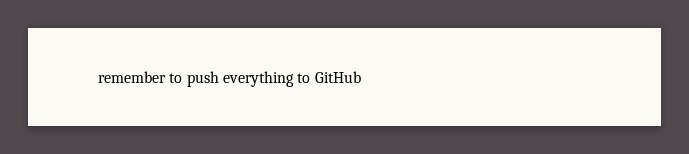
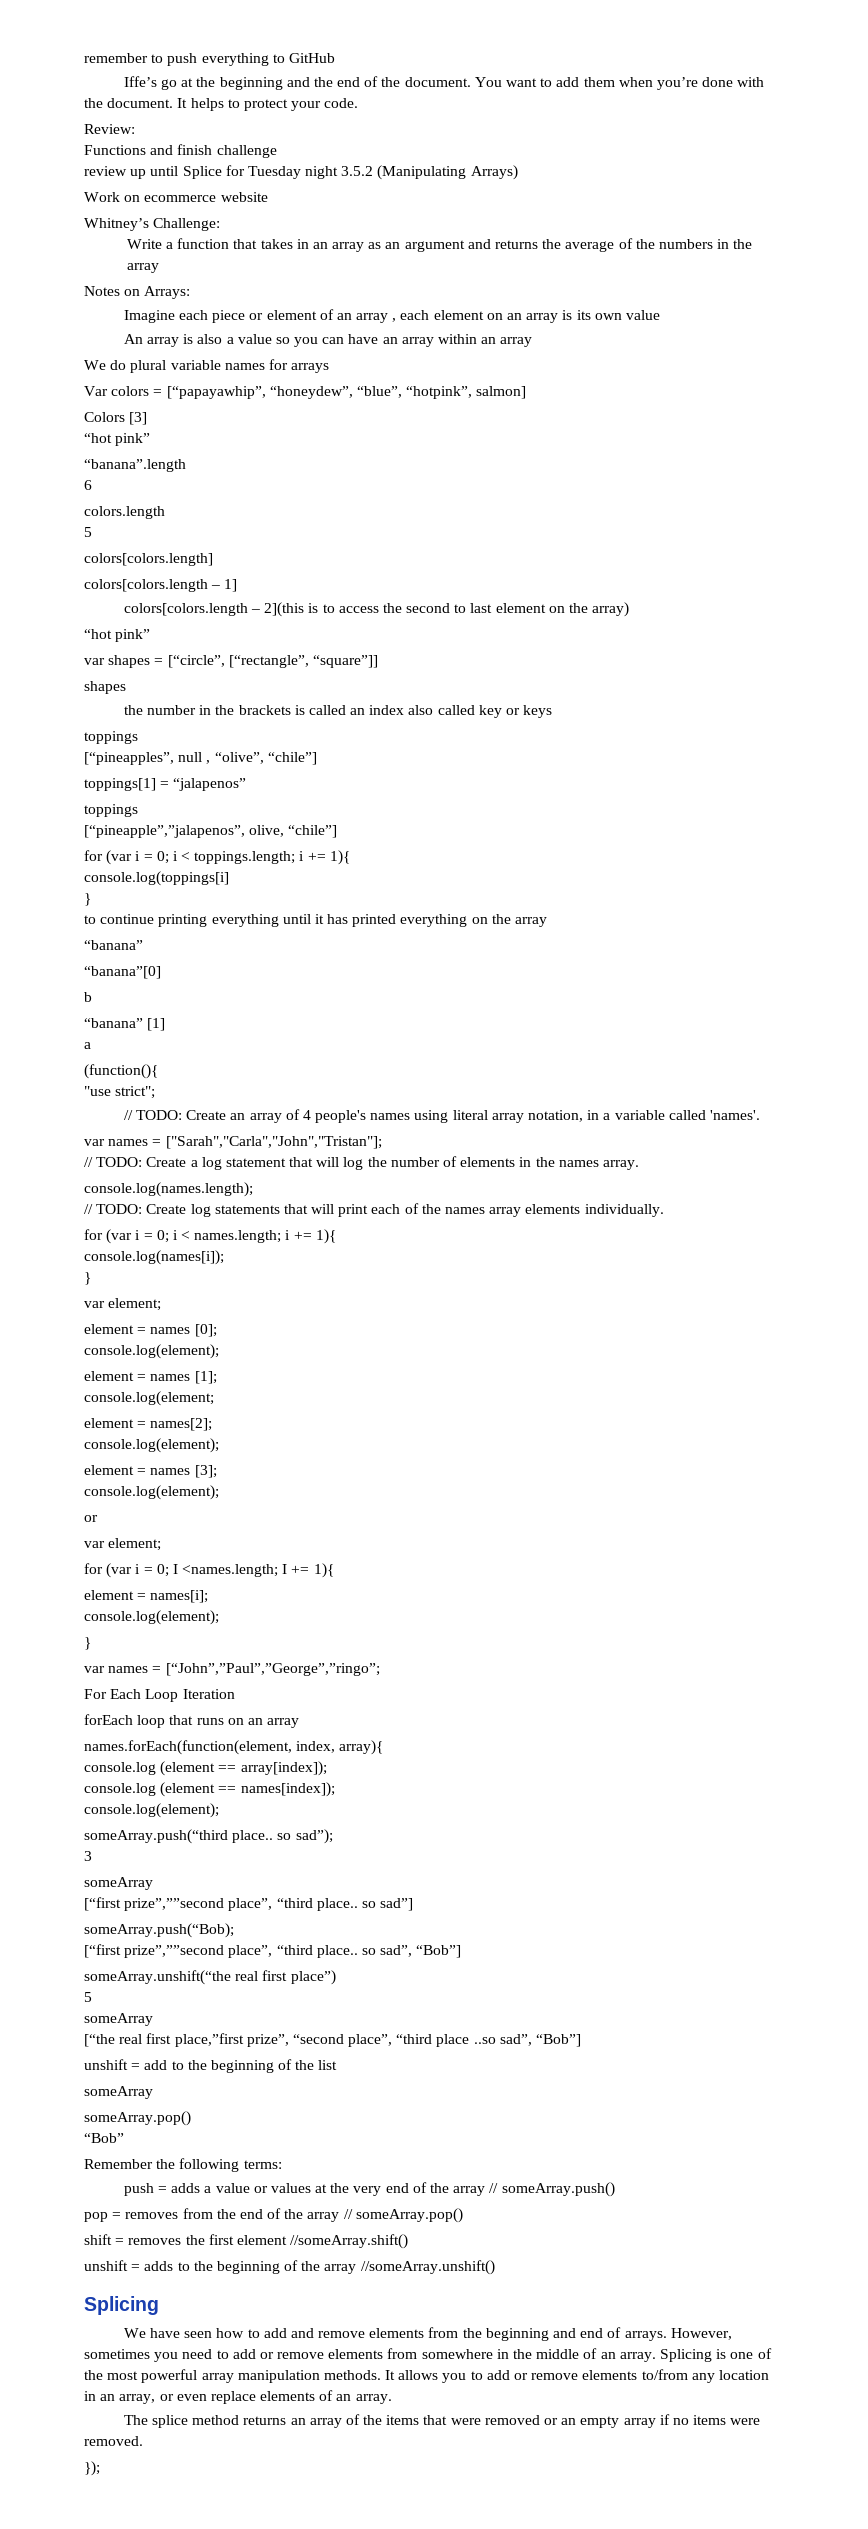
(361, 77) none -> [123,76,765,90] [84,98,359,111] [84,124,135,134] [84,144,277,158] [84,165,518,180] [84,192,268,202] [84,218,221,231] [126,238,753,252] [126,263,159,273] [84,286,191,299] [123,309,660,323] [123,334,533,347] [84,359,330,373] [84,386,527,399] [84,412,148,425] [84,433,151,446] [84,459,186,472] [84,480,92,490] [84,506,165,519] [84,527,92,537] [84,553,213,566] [84,579,238,592] [123,602,630,617] [84,629,151,642] [84,655,378,668] [84,681,126,694] [123,705,553,718] [84,731,138,744] [84,752,317,765] [84,778,247,791] [84,804,138,817] [84,825,338,838] [84,850,350,865] [84,871,229,886] [84,893,91,906] [84,914,548,927] [84,940,143,950] [84,966,161,979] [84,992,92,1002] [84,1018,166,1031] [84,1042,91,1049] [84,1064,158,1079] [84,1086,156,1099] [123,1109,760,1123] [84,1136,382,1149] [84,1156,639,1170] [84,1182,253,1197] [84,1203,664,1217] [84,1229,336,1244] [84,1250,224,1265] [84,1272,91,1285] [84,1298,162,1311] [84,1324,217,1337] [84,1344,219,1359] [84,1371,217,1384] [84,1391,214,1406] [84,1418,213,1431] [84,1438,219,1453] [84,1465,217,1478] [84,1485,219,1500] [84,1515,98,1522] [84,1538,162,1551] [84,1563,334,1578] [84,1590,209,1603] [84,1610,219,1625] [84,1637,91,1650] [84,1663,380,1676] [84,1689,235,1702] [84,1714,300,1728] [84,1740,384,1755] [84,1761,327,1776] [84,1782,335,1797] [84,1803,219,1818] [84,1829,333,1844] [84,1851,92,1861] [84,1877,153,1890] [84,1897,414,1911] [84,1923,234,1938] [84,1944,462,1958] [84,1970,336,1985] [84,1992,92,2002] [84,2013,153,2026] [84,2033,582,2047] [84,2059,338,2073] [84,2086,153,2099] [84,2111,191,2126] [84,2133,124,2143] [84,2158,282,2172] [123,2182,615,2197] [84,2208,463,2223] [84,2234,409,2249] [84,2260,495,2275] [84,2296,159,2315] [123,2327,732,2341] [84,2348,772,2362] [84,2369,769,2383] [84,2390,392,2404] [123,2414,761,2428] [84,2436,143,2446] [84,2461,100,2476] // Iffe’s go at the beginning and the end of the document. You want to add them when you’re done with the document. It helps to protect your code. // Review: // Functions and finish challenge // review up until Splice for Tuesday night 3.5.2 (Manipulating Arrays) // Work on ecommerce website // Whitney’s Challenge: // Write a function that takes in an array as an argument and returns the average of the numbers in the array // Notes on Arrays: // Imagine each piece or element of an array , each element on an array is its own value // An array is also a value so you can have an array within an array // We do plural variable names for arrays // Var colors = [“papayawhip”, “honeydew”, “blue”, “hotpink”, salmon] // Colors [3] // “hot pink” // “banana”.length // 6 // colors.length // 5 // colors[colors.length] // colors[colors.length – 1] // colors[colors.length – 2](this is to access the second to last element on the array) // “hot pink” // var shapes = [“circle”, [“rectangle”, “square”]] // shapes // the number in the brackets is called an index also called key or keys // toppings // [“pineapples”, null , “olive”, “chile”] // toppings[1] = “jalapenos” // toppings // [“pineapple”,”jalapenos”, olive, “chile”] // for (var i = 0; i < toppings.length; i += 1){ // console.log(toppings[i] // } // to continue printing everything until it has printed everything on the array // “banana” // “banana”[0] // b // “banana” [1] // a // (function(){ // "use strict"; // // TODO: Create an array of 4 people's names using literal array notation, in a variable called 'names'. // var names = ["Sarah","Carla","John","Tristan"]; // // TODO: Create a log statement that will log the number of elements in the names array. // console.log(names.length); // // TODO: Create log statements that will print each of the names array elements individually. // for (var i = 0; i < names.length; i += 1){ // console.log(names[i]); // } // var element; // element = names [0]; // console.log(element); // element = names [1]; // console.log(element; // element = names[2]; // console.log(element); // element = names [3]; // console.log(element); // or // var element; // for (var i = 0; I <names.length; I += 1){ // element = names[i]; // console.log(element); // } // var names = [“John”,”Paul”,”George”,”ringo”; // For Each Loop Iteration // forEach loop that runs on an array // names.forEach(function(element, index, array){ // console.log (element == array[index]); // console.log (element == names[index]); // console.log(element); // someArray.push(“third place.. so sad”); // 3 // someArray // [“first prize”,””second place”, “third place.. so sad”] // someArray.push(“Bob); // [“first prize”,””second place”, “third place.. so sad”, “Bob”] // someArray.unshift(“the real first place”) // 5 // someArray // [“the real first place,”first prize”, “second place”, “third place ..so sad”, “Bob”] // unshift = add to the beginning of the list // someArray // someArray.pop() // “Bob” // Remember the following terms: // push = adds a value or values at the very end of the array // someArray.push() // pop = removes from the end of the array // someArray.pop() // shift = removes the first element //someArray.shift() // unshift = adds to the beginning of the array //someArray.unshift() // Splicing // We have seen how to add and remove elements from the beginning and end of arrays. However, sometimes you need to add or remove elements from somewhere in the middle of an array. Splicing is one of the most powerful array manipulation methods. It allows you to add or remove elements to/from any location in an array, or even replace elements of an array. // The splice method returns an array of the items that were removed or an empty array if no items were removed. // });

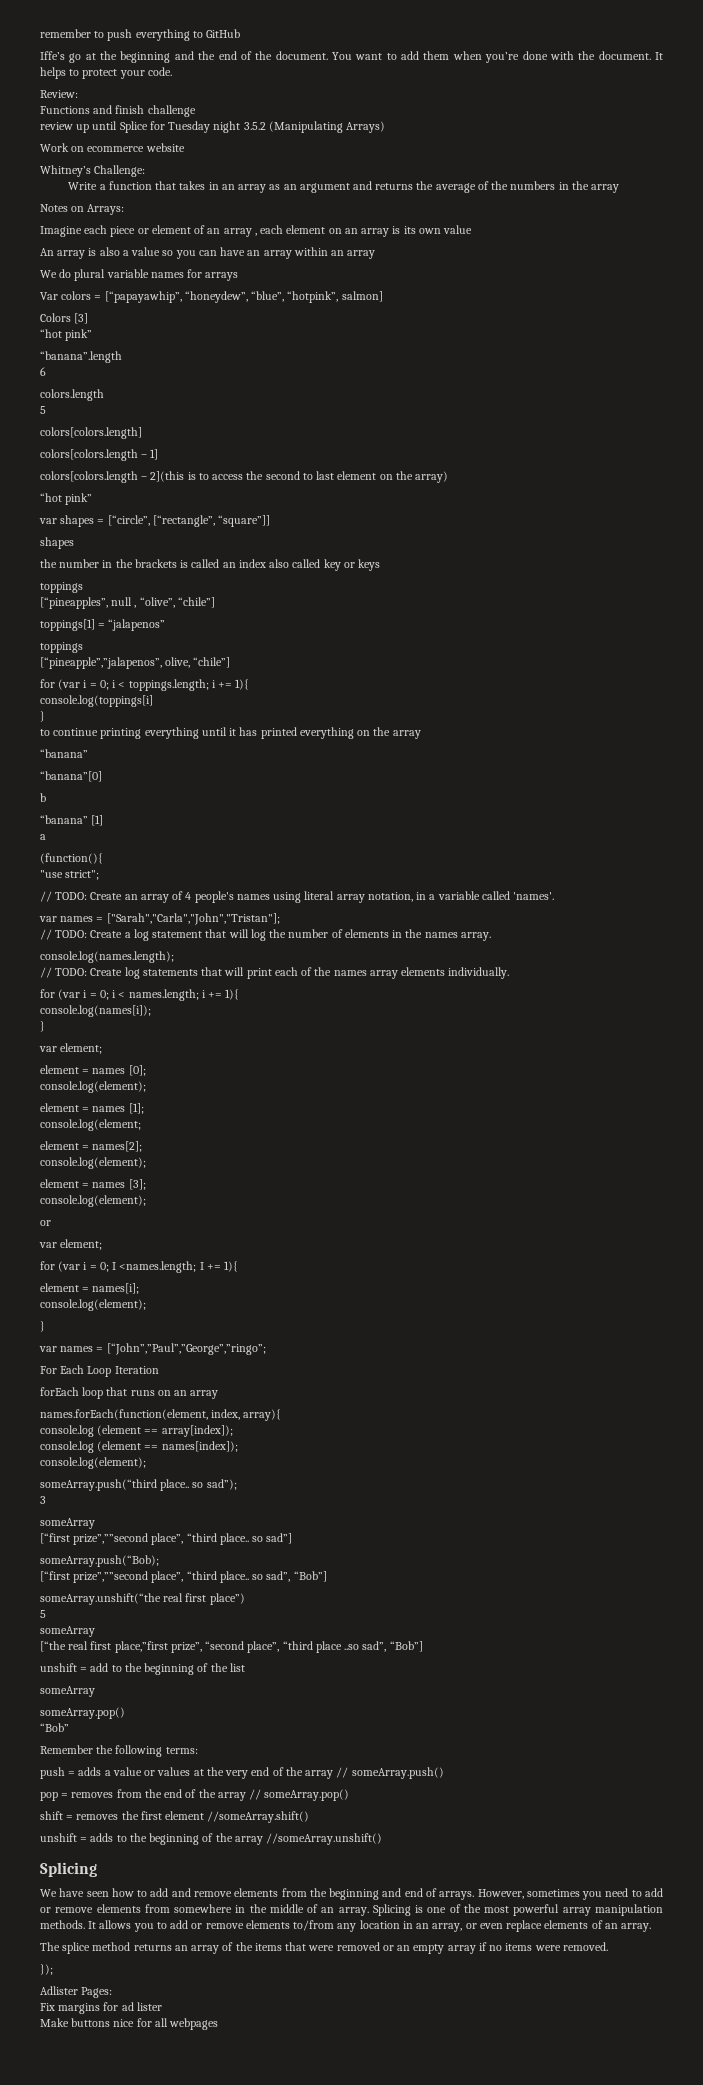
(100, 2468) none -> [40,1986,113,1998] [40,2002,162,2014] [40,2018,219,2030] // Adlister Pages: // Fix margins for ad lister // Make buttons nice for all webpages

